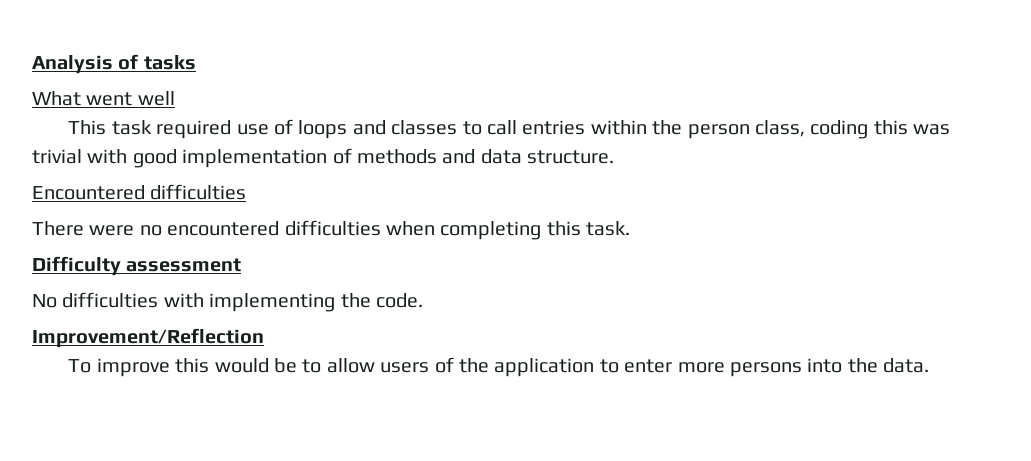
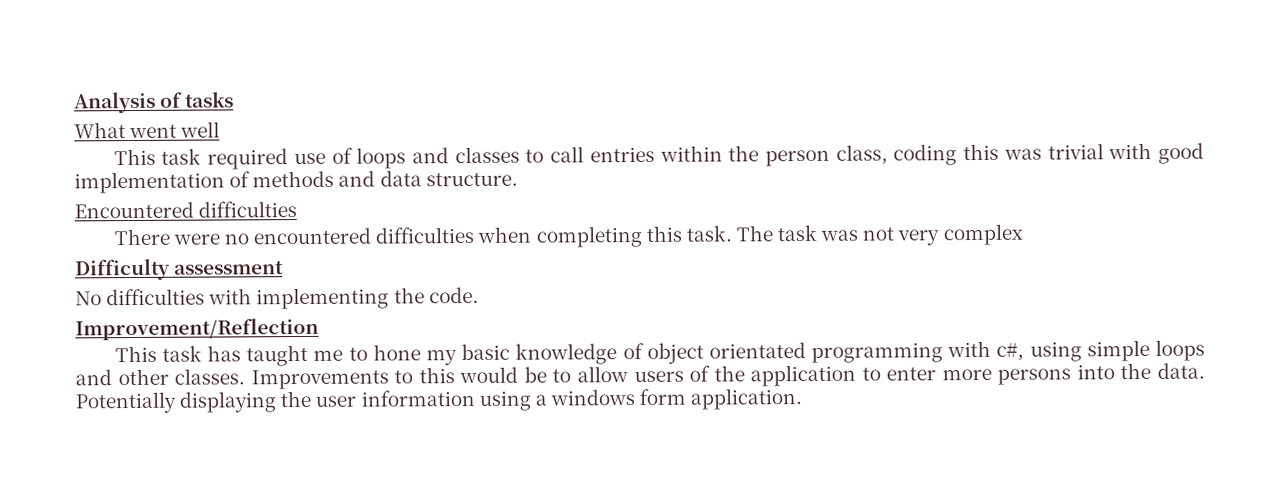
(631, 228) none -> [735,223,1023,246] The task was not very complex
[68,358,170,377] To improve -> [114,339,1206,367] [75,368,414,390] This task has taught me to hone my basic knowledge of object orientated programming with c#, using simple loops and other classes. Improvements to
(930, 365) none -> [75,388,803,414] Potentially displaying the user information using a windows form application.

